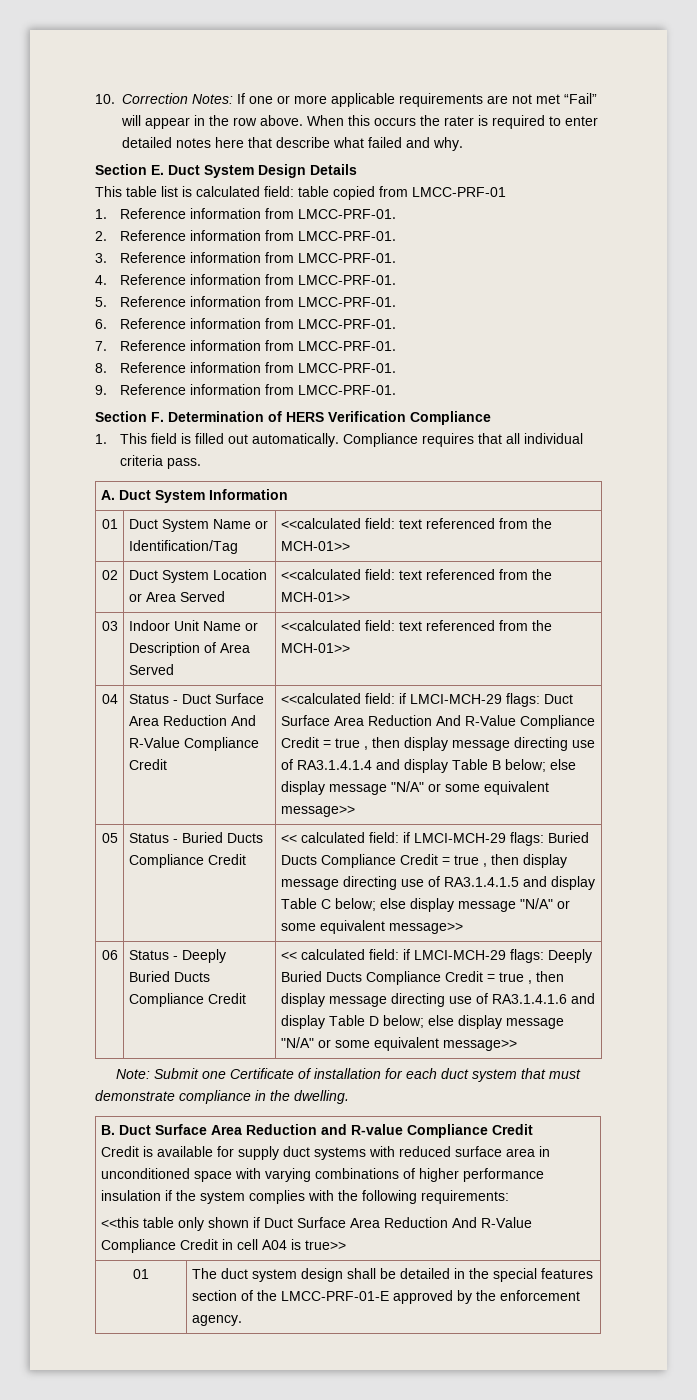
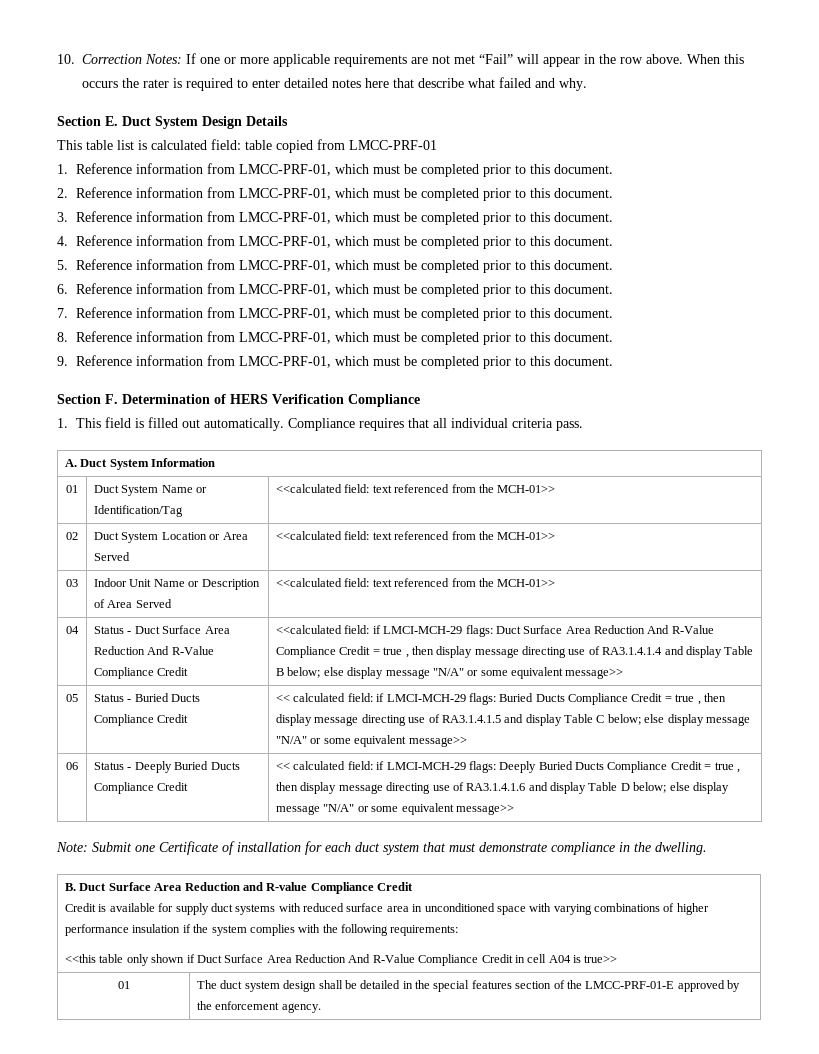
[298,209,397,219] [95,230,397,241] [95,252,397,263] [95,274,397,285] [95,296,397,307] [95,318,397,329] [95,340,397,351] [95,362,397,373] [95,384,397,395] LMCC-PRF-01. // 2. Reference information from LMCC-PRF-01. // 3. Reference information from LMCC-PRF-01. // 4. Reference information from LMCC-PRF-01. // 5. Reference information from LMCC-PRF-01. // 6. Reference information from LMCC-PRF-01. // 7. Reference information from LMCC-PRF-01. // 8. Reference information from LMCC-PRF-01. // 9. Reference information from LMCC-PRF-01. -> [239,164,614,177] [57,187,614,201] [57,211,614,225] [57,235,614,249] [57,259,614,273] [57,283,614,297] [57,307,614,321] [57,331,614,345] [57,355,614,369] LMCC-PRF-01, which must be completed prior to this document. // 2. Reference information from LMCC-PRF-01, which must be completed prior to this document. // 3. Reference information from LMCC-PRF-01, which must be completed prior to this document. // 4. Reference information from LMCC-PRF-01, which must be completed prior to this document. // 5. Reference information from LMCC-PRF-01, which must be completed prior to this document. // 6. Reference information from LMCC-PRF-01, which must be completed prior to this document. // 7. Reference information from LMCC-PRF-01, which must be completed prior to this document. // 8. Reference information from LMCC-PRF-01, which must be completed prior to this document. // 9. Reference information from LMCC-PRF-01, which must be completed prior to this document.

